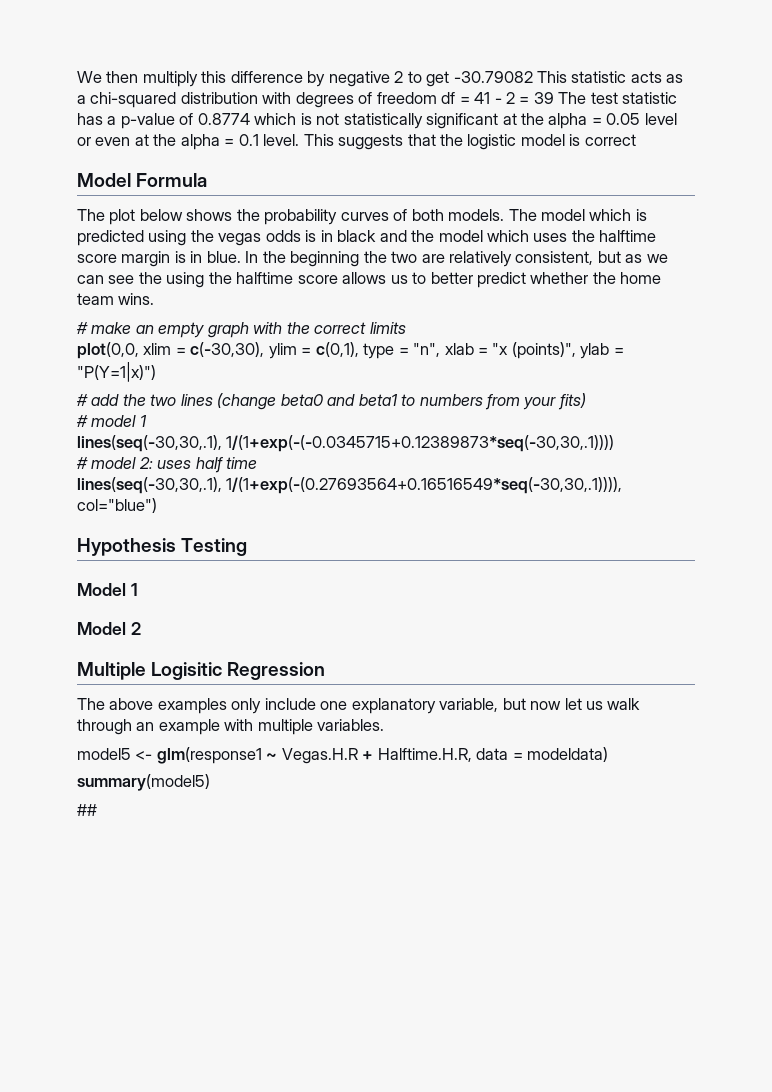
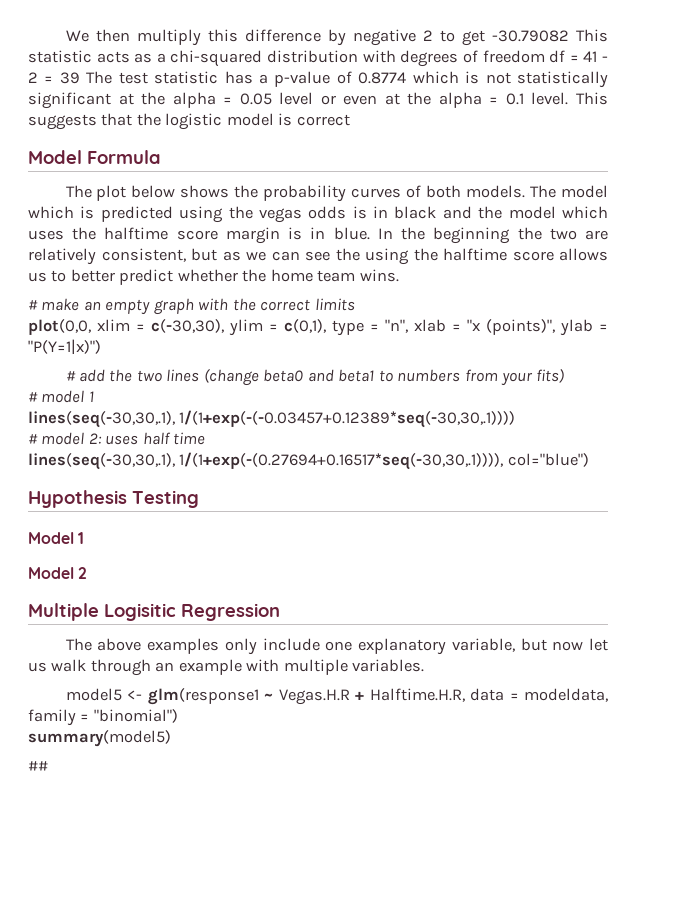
[226,435,615,452] 1/(1+exp(-(-0.0345715+0.12389873*seq(-30,30,.1)))) -> [179,410,516,428] 1/(1+exp(-(-0.03457+0.12389*seq(-30,30,.1))))
[226,477,623,494] 1/(1+exp(-(0.27693564+0.16516549*seq(-30,30,.1)))), -> [179,452,504,470] 1/(1+exp(-(0.27694+0.16517*seq(-30,30,.1)))),
[527,747,609,762] modeldata) -> [524,688,608,702] [28,709,178,726] modeldata, family = "binomial")

